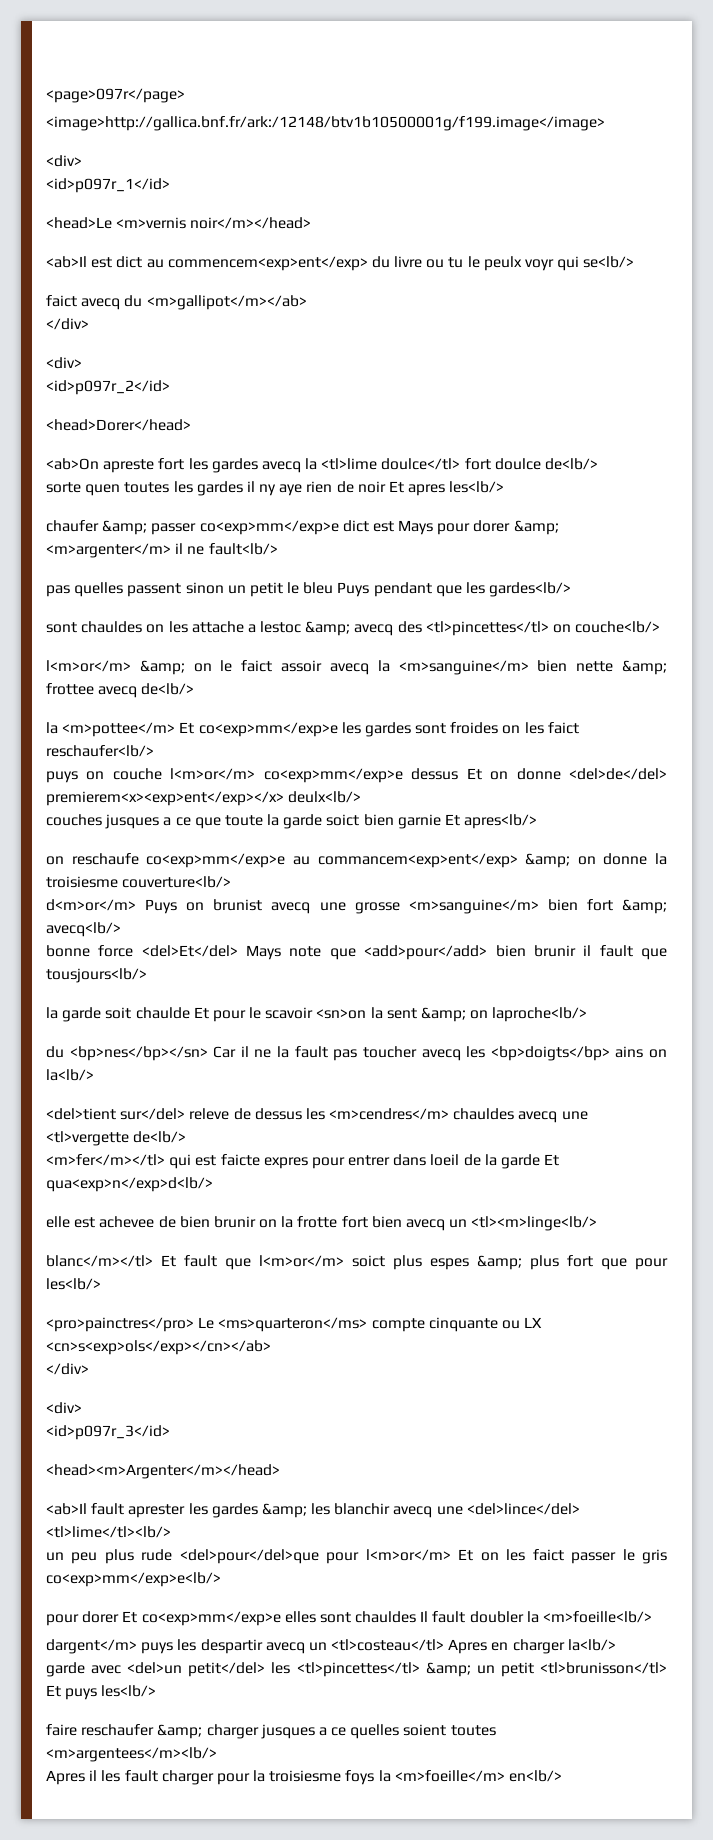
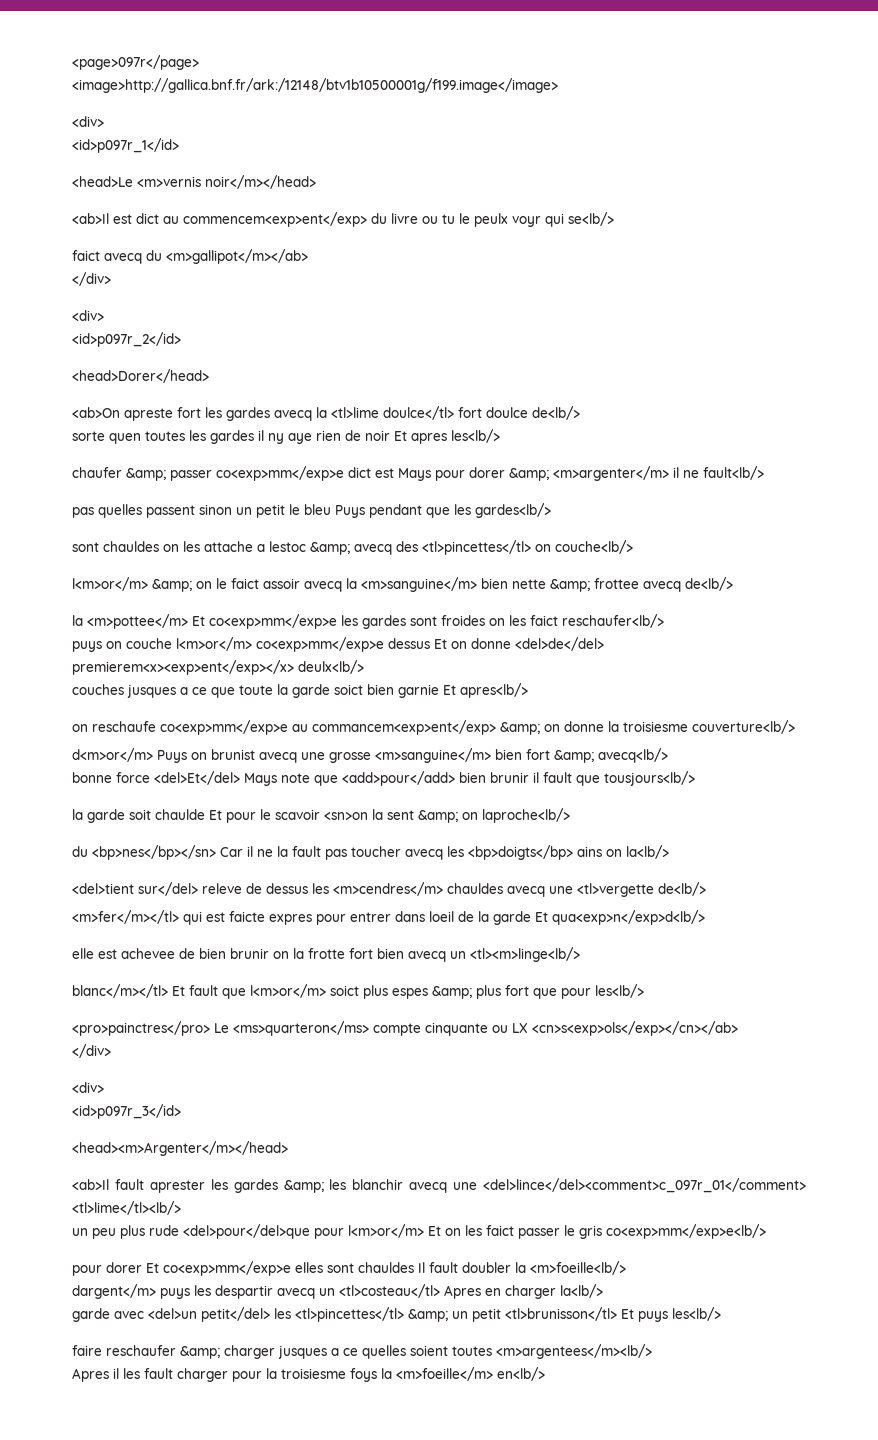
[466,1503,580,1515] <del>lince</del> -> [482,1178,806,1193] <del>lince</del><comment>c_097r_01</comment>

